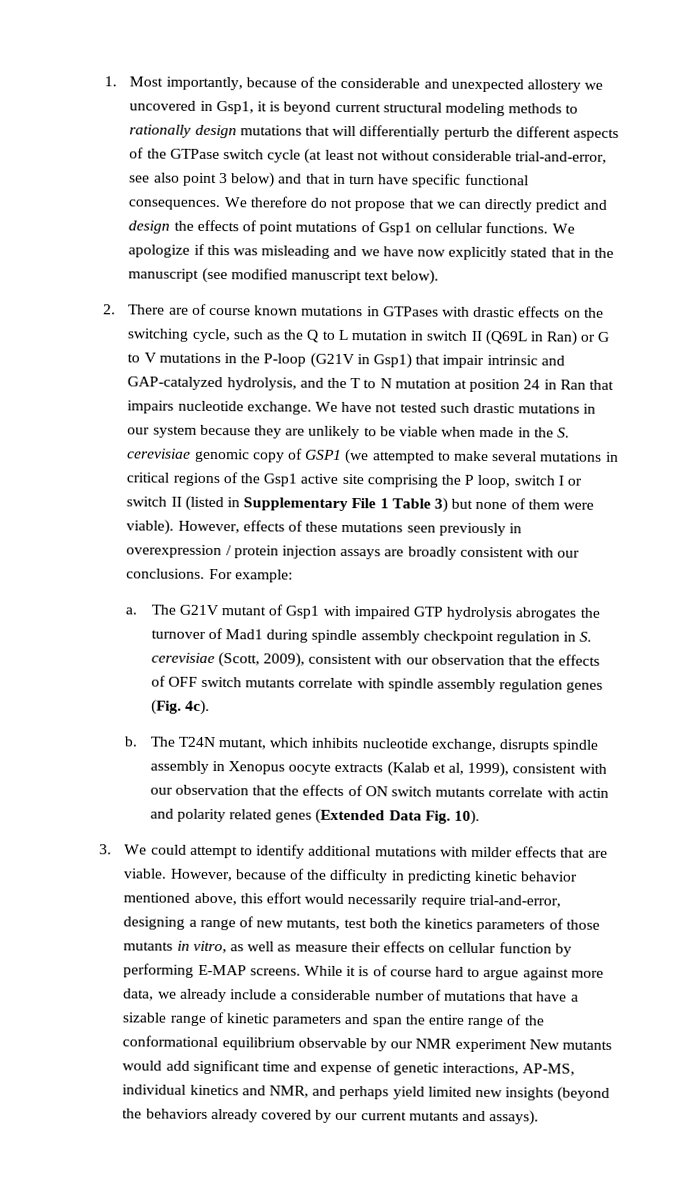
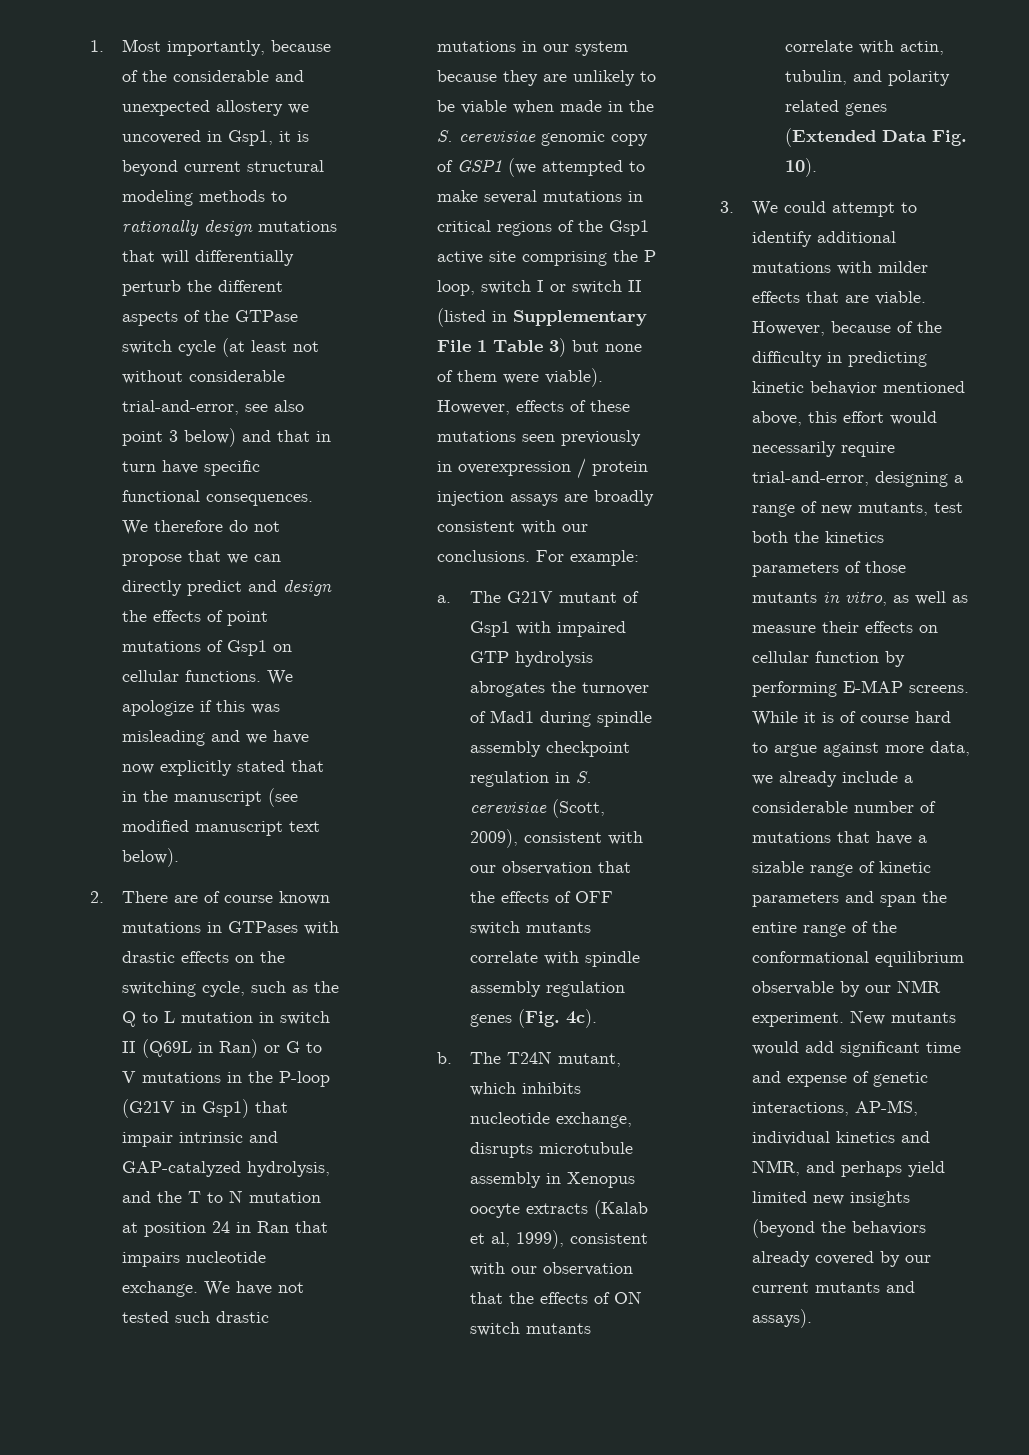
[552,739,599,753] spindle -> [539,1142,634,1154] microtubule
[577,787,609,798] actin -> [900,41,945,55] [785,70,848,85] actin, tubulin,
[454,1038,527,1053] experiment -> [752,1012,845,1027] experiment.

